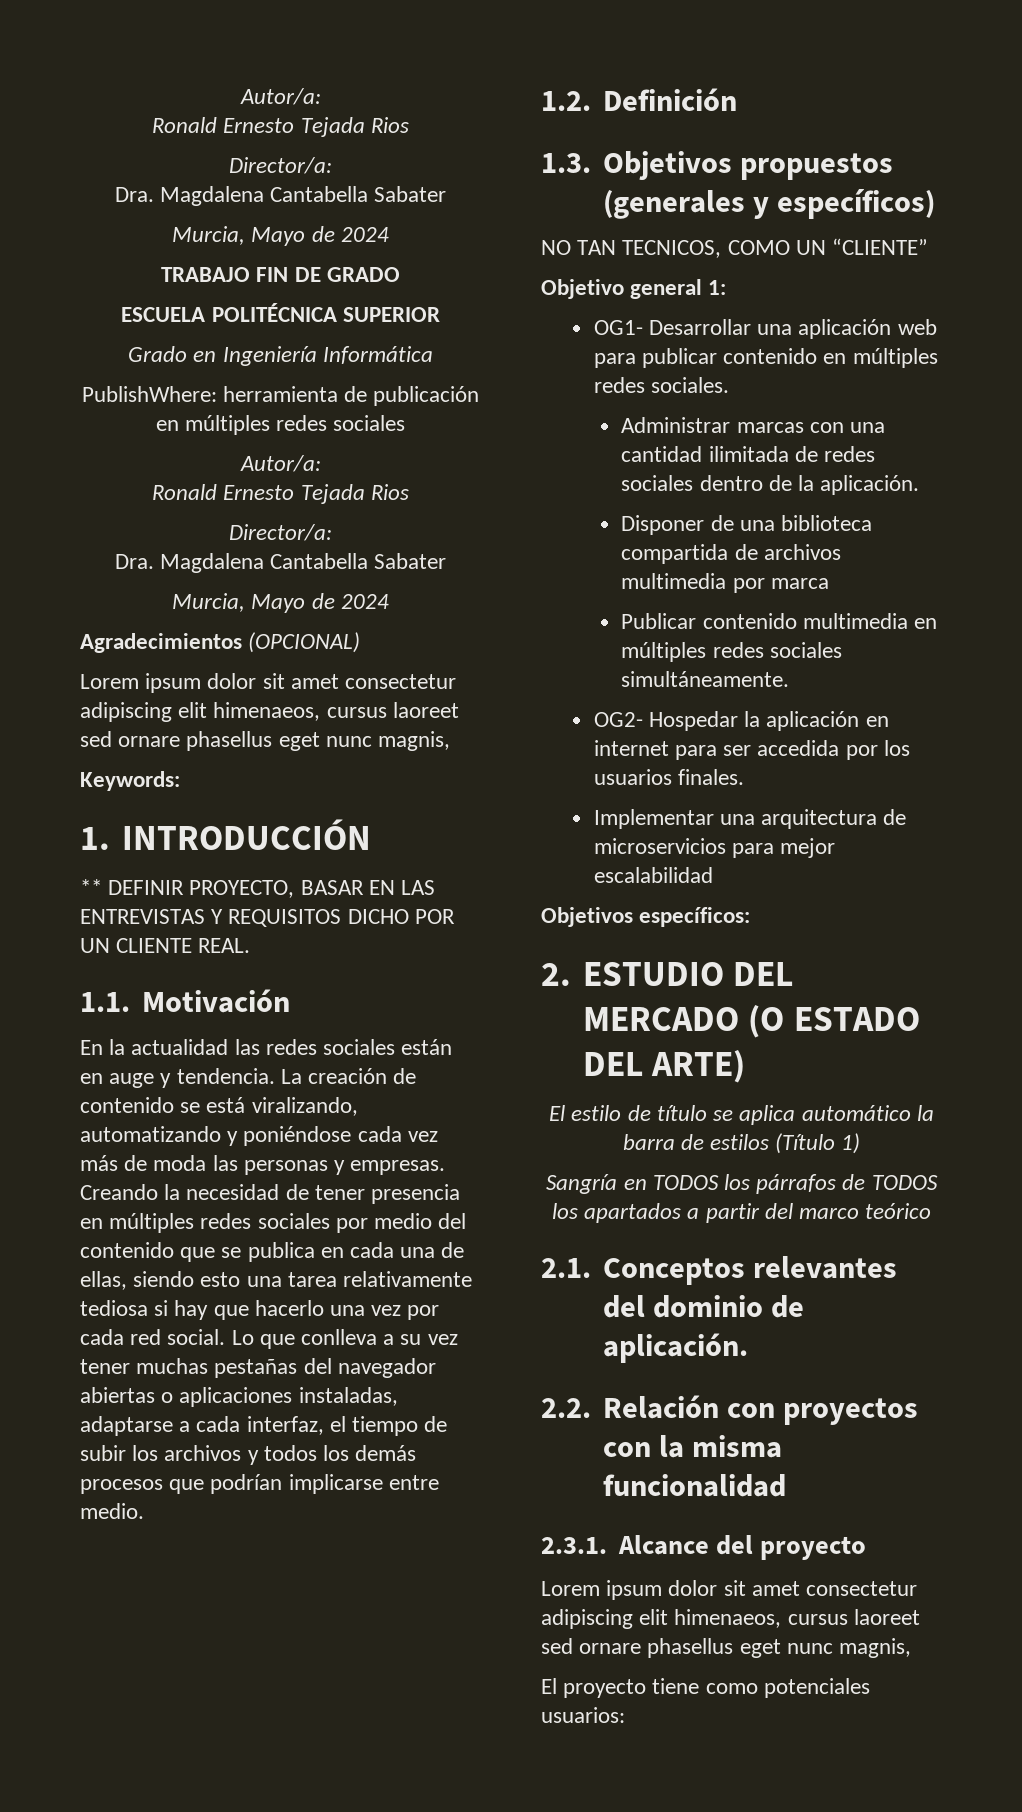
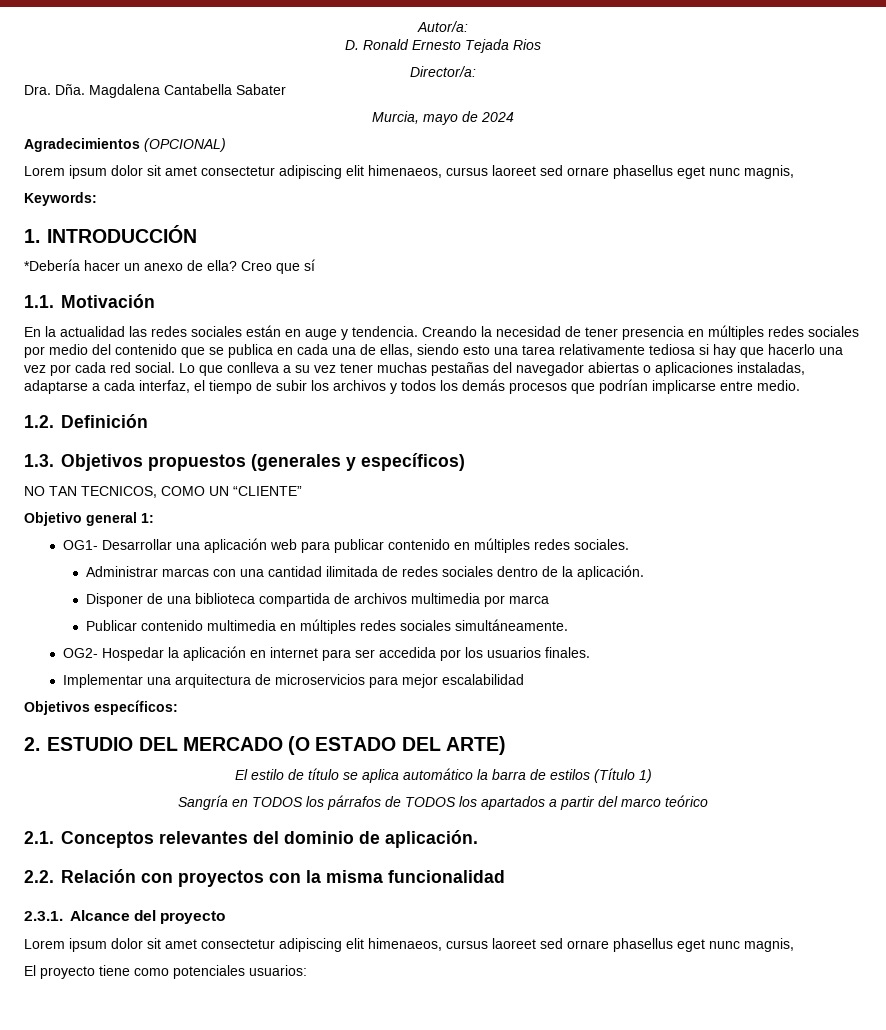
[239,88,321,105] [152,117,409,137] [229,157,332,174] [114,186,447,206] [172,226,389,246] [161,267,400,282] [121,303,440,322] [128,346,433,366] [81,386,480,406] [155,415,406,435] [239,455,321,472] [152,484,409,504] [229,524,332,541] [114,553,447,573] [172,593,306,613] Autor/a: // Ronald Ernesto Tejada Rios // Director/a: // Dra. Magdalena Cantabella Sabater // Murcia, Mayo de 2024 // TRABAJO FIN DE GRADO // ESCUELA POLITÉCNICA SUPERIOR // Grado en Ingeniería Informática // PublishWhere: herramienta de publicación en múltiples redes sociales // Autor/a: // Ronald Ernesto Tejada Rios // Director/a: // Dra. Magdalena Cantabella Sabater // Murcia, Mayo -> [417,21,468,32] [345,39,541,53] [410,66,476,77] [24,84,286,98] [372,111,458,125] Autor/a: // D. Ronald Ernesto Tejada Rios // Director/a: // Dra. Dña. Magdalena Cantabella Sabater // Murcia, mayo
[80,879,436,898] [80,909,455,927] [80,938,251,953] ** DEFINIR PROYECTO, BASAR EN LAS ENTREVISTAS Y REQUISITOS DICHO POR UN CLIENTE REAL. -> [24,259,315,274] *Debería hacer un anexo de ella? Creo que sí
[280,1068,417,1084] [80,1097,358,1116] [80,1126,438,1146] [80,1155,446,1175] La creación de contenido se está viralizando, automatizando y poniéndose cada vez más de moda las personas y empresas. -> (418, 331) none

